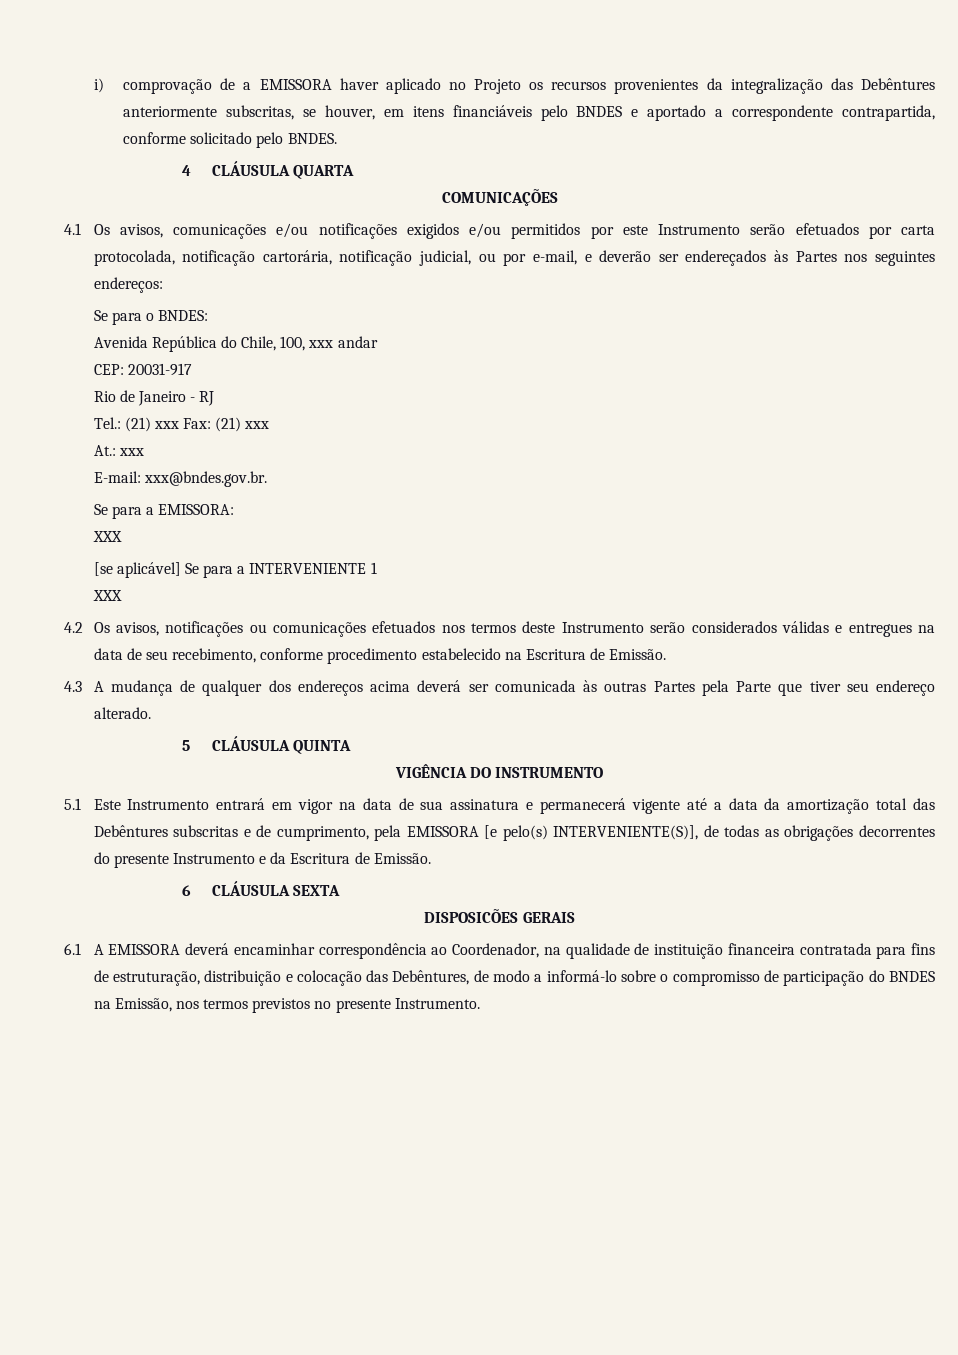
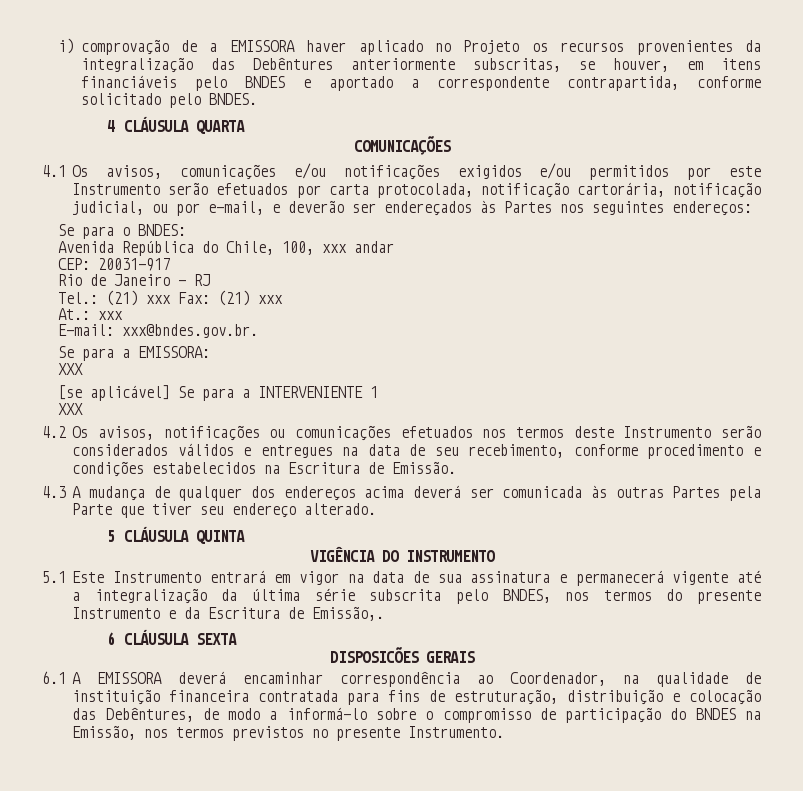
[781,621,829,633] válidas -> [177,443,234,456] válidos
[421,648,501,660] estabelecido -> [752,447,761,456] [72,461,257,477] e condições estabelecidos
[728,798,936,814] [93,825,935,841] data da amortização total das Debêntures subscritas e de cumprimento, pela EMISSORA [e pelo(s) INTERVENIENTE(S)], de todas as obrigações decorrentes -> [94,588,652,604] integralização da última série subscrita pelo BNDES, nos termos
[373,853,431,864] Emissão. -> [312,606,385,621] Emissão,.

